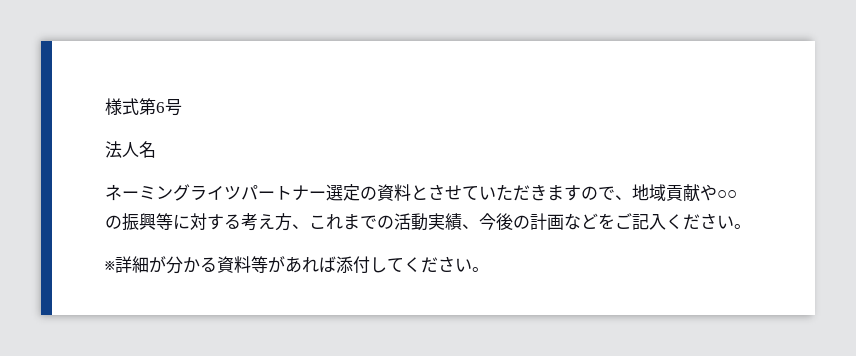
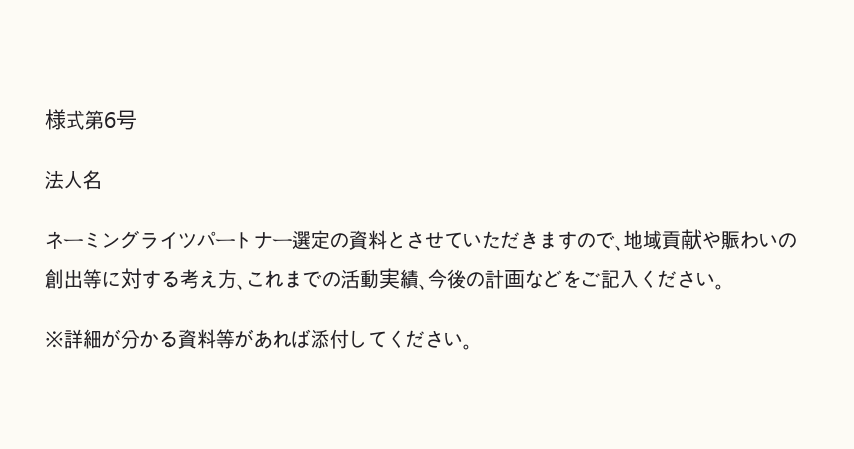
[717,190,737,199] [105,213,156,231] ○○の振興 -> [721,231,797,250] [45,269,83,289] 賑わいの創出

